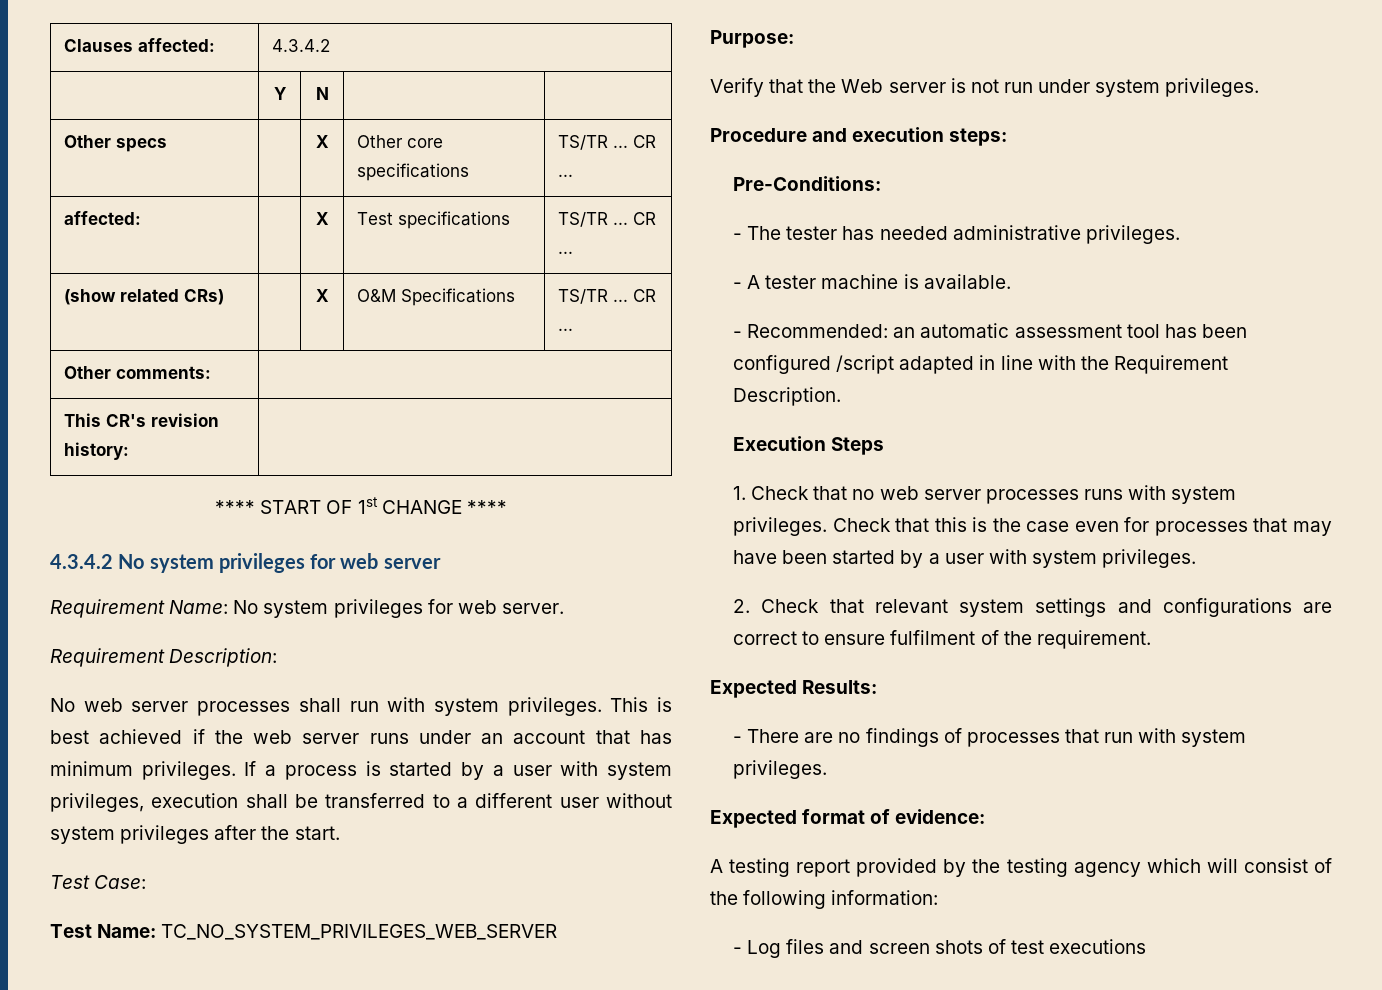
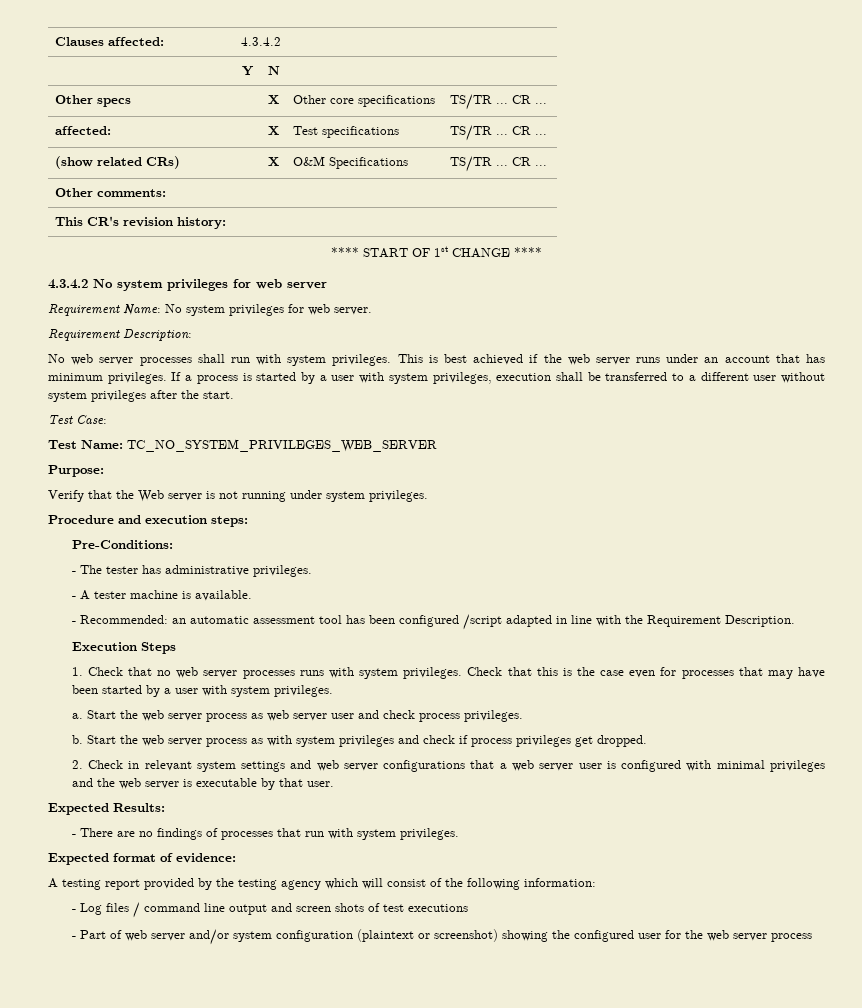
[1003,82,1033,93] run -> [242,491,286,502] running
[879,226,948,240] needed -> (161, 569) none
(1197, 558) none -> [71,710,523,722] [71,735,647,747] // a. Start the web server process as web server user and check process privileges. // b. Start the web server process as with system privileges and check if process privileges get dropped.
[829,599,864,613] that -> [128,761,140,769] in
[1162,598,1332,617] [733,630,1151,649] configurations are correct to ensure fulfilment of the requirement. -> [316,760,825,772] [71,778,334,790] web server configurations that a web server user is configured with minimal privileges and the web server is executable by that user.
(825, 946) none -> [132,902,267,918] / command line output
(1147, 946) none -> [71,929,812,945] // - Part of web server and/or system configuration (plaintext or screenshot) showing the configured user for the web server process

